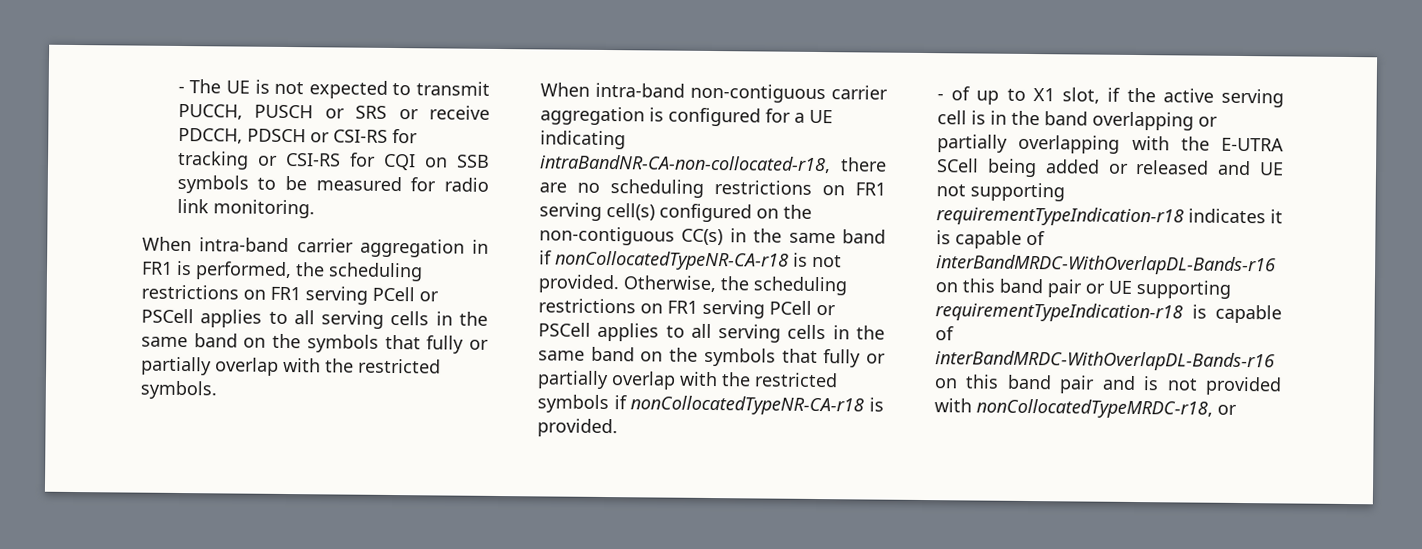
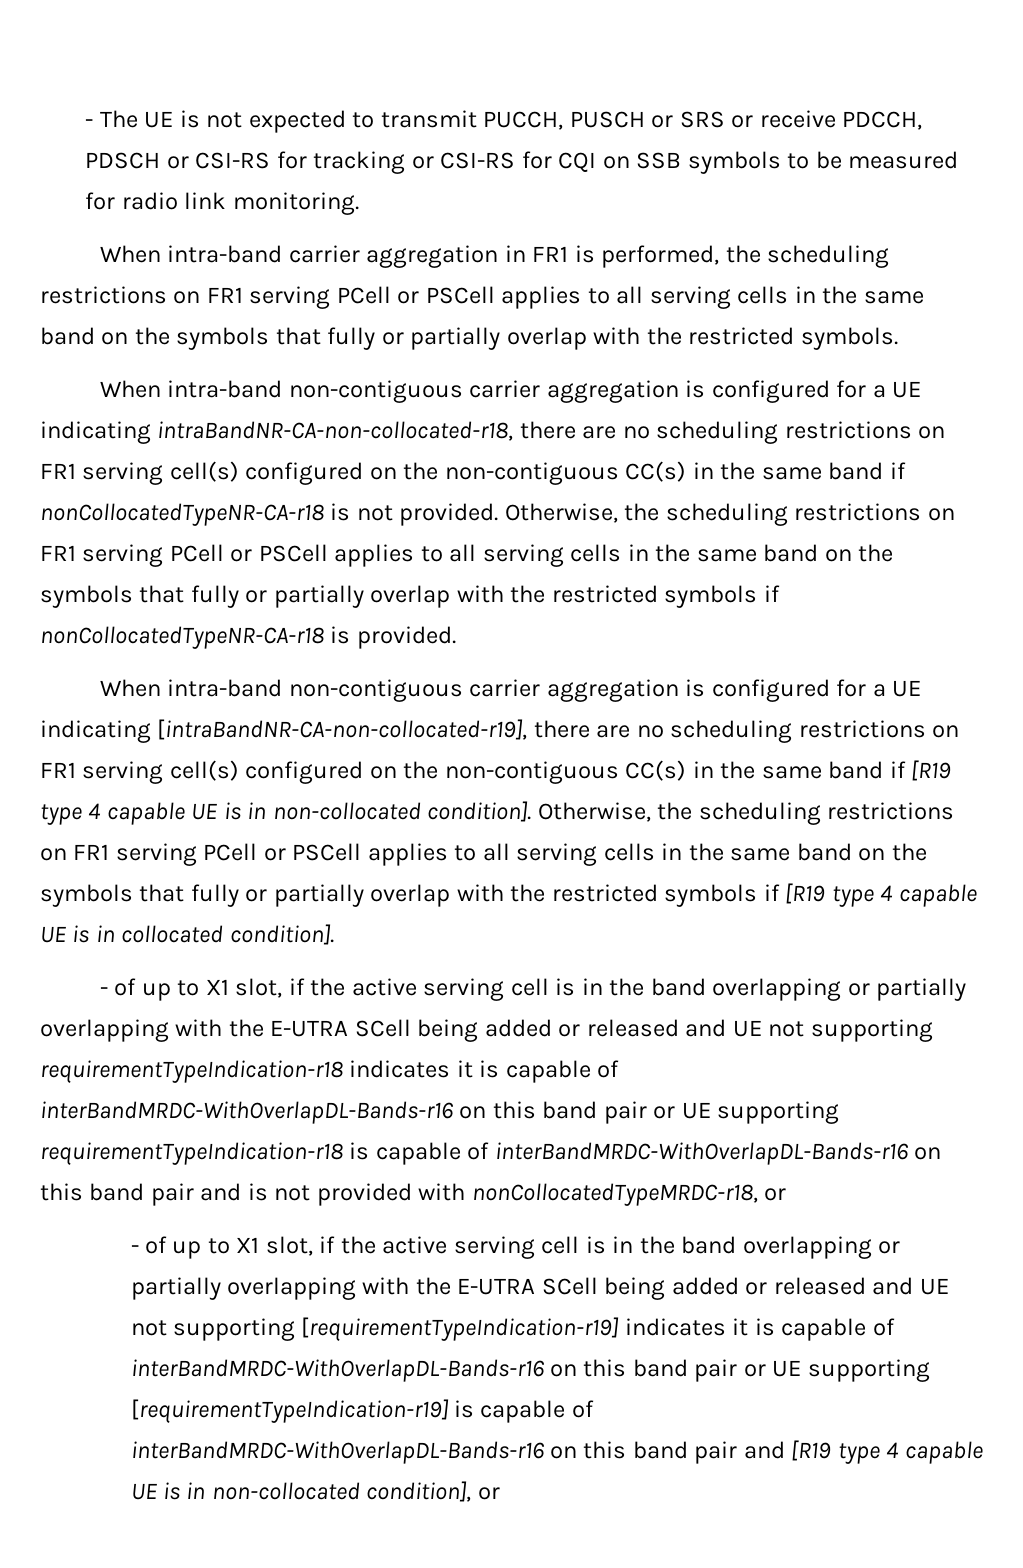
(618, 428) none -> [99,679,922,702] [40,719,960,743] [40,760,952,784] [40,801,955,825] [40,843,927,866] [40,883,977,907] [40,924,334,945] // When intra-band non-contiguous carrier aggregation is configured for a UE indicating [intraBandNR-CA-non-collocated-r19], there are no scheduling restrictions on FR1 serving cell(s) configured on the non-contiguous CC(s) in the same band if [R19 type 4 capable UE is in non-collocated condition]. Otherwise, the scheduling restrictions on FR1 serving PCell or PSCell applies to all serving cells in the same band on the symbols that fully or partially overlap with the restricted symbols if [R19 type 4 capable UE is in collocated condition].
(1237, 409) none -> [130,1236,901,1259] [130,1277,949,1300] [130,1317,895,1341] [130,1359,930,1382] [130,1399,594,1423] [130,1440,983,1464] [130,1481,500,1502] // - of up to X1 slot, if the active serving cell is in the band overlapping or partially overlapping with the E-UTRA SCell being added or released and UE not supporting [requirementTypeIndication-r19] indicates it is capable of interBandMRDC-WithOverlapDL-Bands-r16 on this band pair or UE supporting [requirementTypeIndication-r19] is capable of interBandMRDC-WithOverlapDL-Bands-r16 on this band pair and [R19 type 4 capable UE is in non-collocated condition], or

